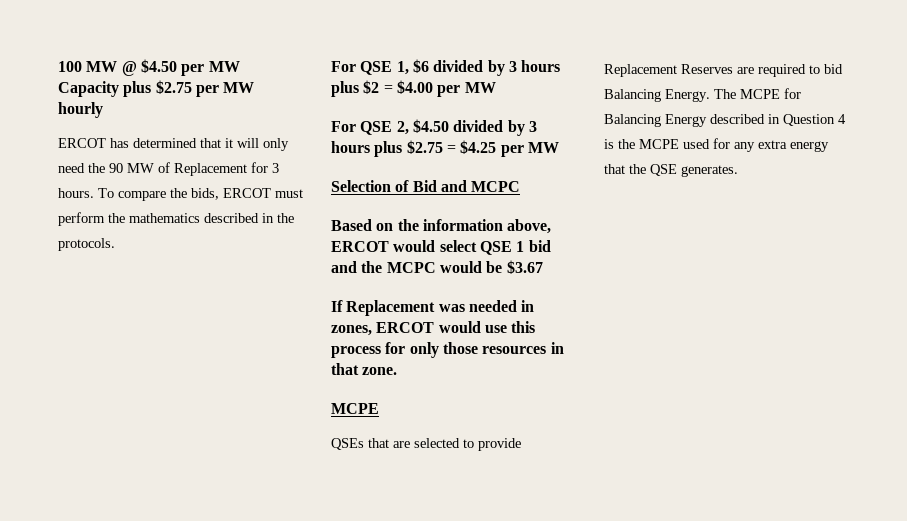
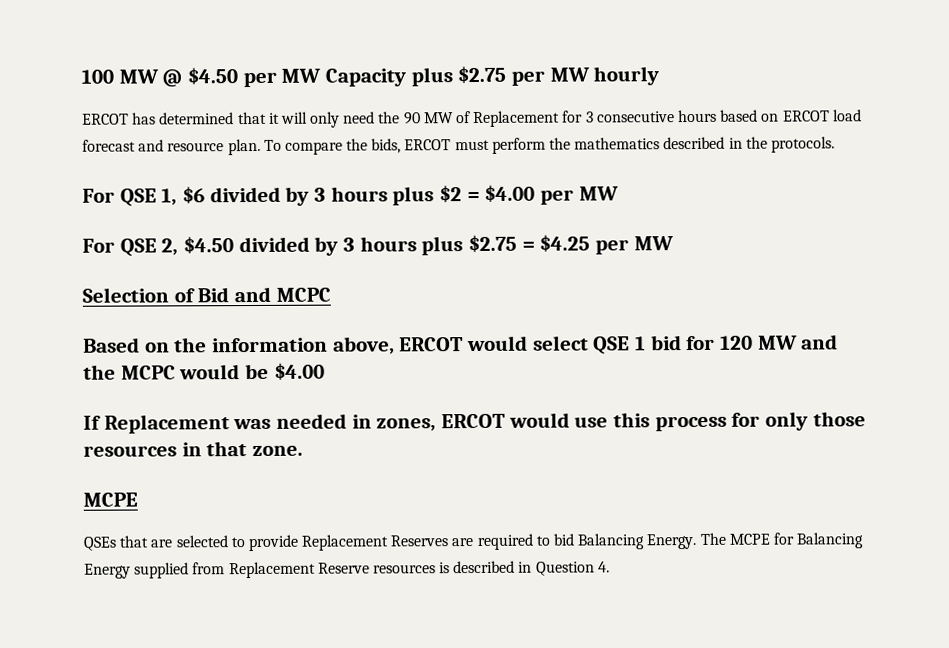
[58,188,94,198] hours. -> [596,109,862,123] [82,138,261,156] consecutive hours based on ERCOT load forecast and resource plan.
(551, 246) none -> [686,335,798,351] for 120 MW
[506,260,543,274] $3.67 -> [273,362,325,380] $4.00
[710,114,846,126] [604,138,829,152] [604,164,738,177] described in Question 4 is the MCPE used for any extra energy that the QSE generates. -> [134,560,610,579] supplied from Replacement Reserve resources is described in Question 4.

